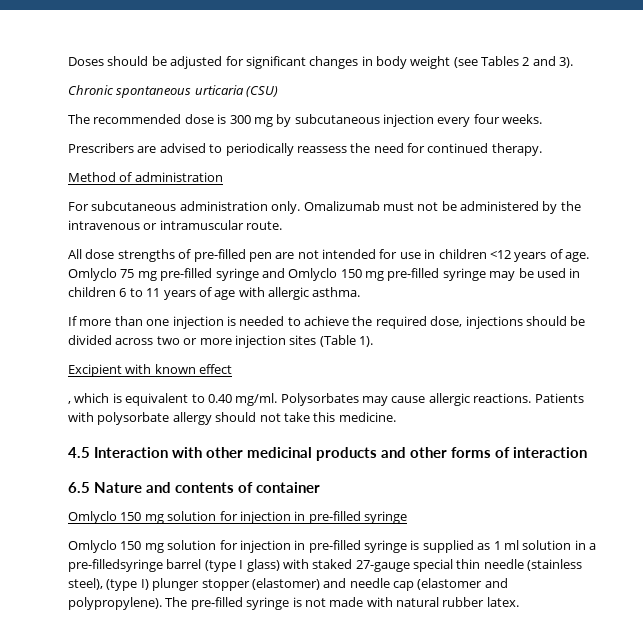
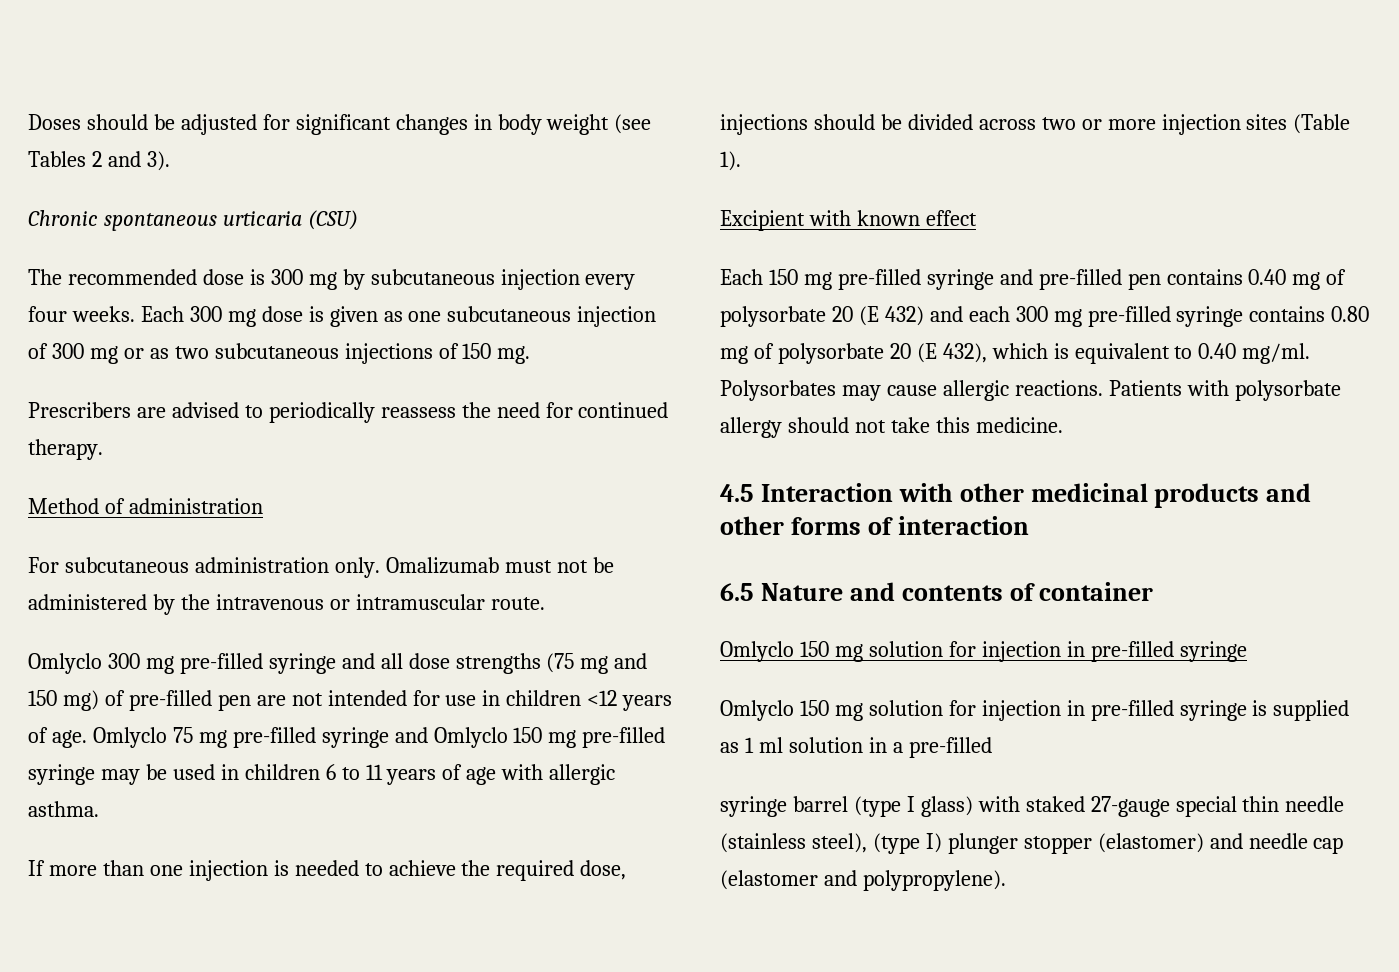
(543, 119) none -> [140,306,657,327] [28,343,531,364] Each 300 mg dose is given as one subcutaneous injection of 300 mg or as two subcutaneous injections of 150 mg.
[68,249,175,262] All dose strengths -> [28,653,648,674] [28,690,99,711] Omlyclo 300 mg pre-filled syringe and all dose strengths (75 mg and 150 mg)
[68,401,71,404] , -> [720,269,1347,290] [720,306,1370,327] [720,343,987,364] Each 150 mg pre-filled syringe and pre-filled pen contains 0.40 mg of polysorbate 20 (E 432) and each 300 mg pre-filled syringe contains 0.80 mg of polysorbate 20 (E 432),
[68,559,163,572] pre-filledsyringe -> [908,737,992,758] [720,796,787,817] pre-filled // syringe
[165,597,519,610] The pre-filled syringe is not made with natural rubber latex. -> (1006, 880) none

